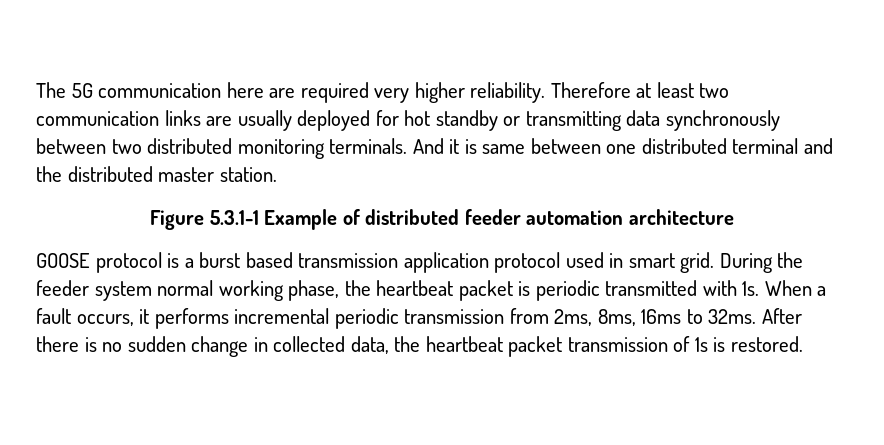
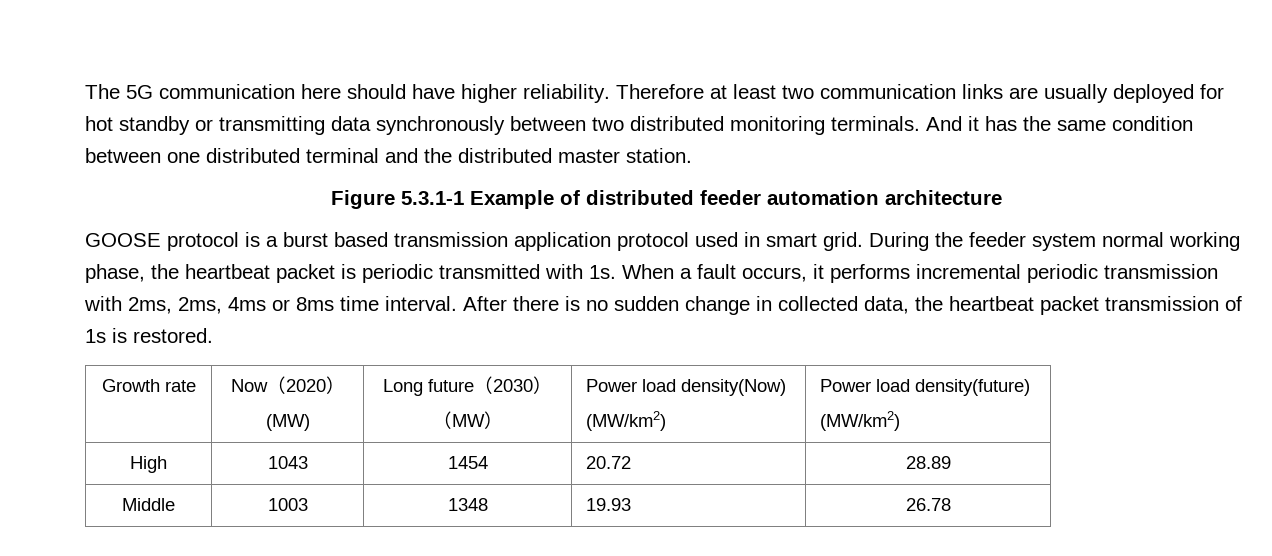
[269,82,410,103] are required very -> [347,84,455,99] should have
[464,139,526,154] is same -> [985,116,1193,131] has the same condition
[509,308,757,326] from 2ms, 8ms, 16ms to 32ms. -> [84,296,457,314] with 2ms, 2ms, 4ms or 8ms time interval.
(804, 344) none -> [101,379,196,392] [230,376,345,394] [265,414,310,431] [383,376,552,396] [432,411,503,429] [586,379,787,396] [586,411,667,431] [820,379,1031,396] [820,411,901,431] [130,456,167,473] [267,456,308,469] [447,456,488,469] [586,456,632,469] [905,456,951,469] [122,498,175,511] [267,498,308,511] [447,498,488,511] [586,498,632,511] [905,498,951,511] // Growth rate | Now（2020） // (MW) | Long future（2030） // （MW） | Power load density(Now) // (MW/km2) | Power load density(future) // (MW/km2) // High | 1043 | 1454 | 20.72 | 28.89 // Middle | 1003 | 1348 | 19.93 | 26.78

